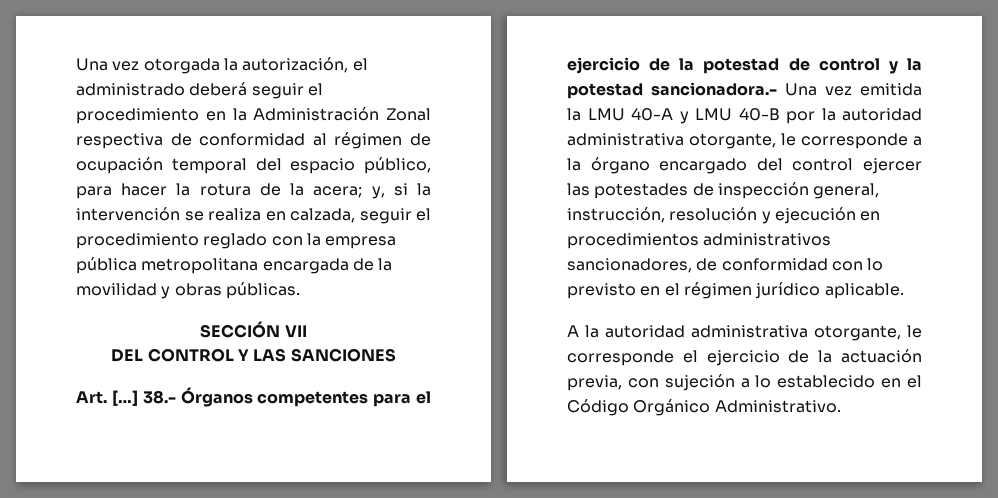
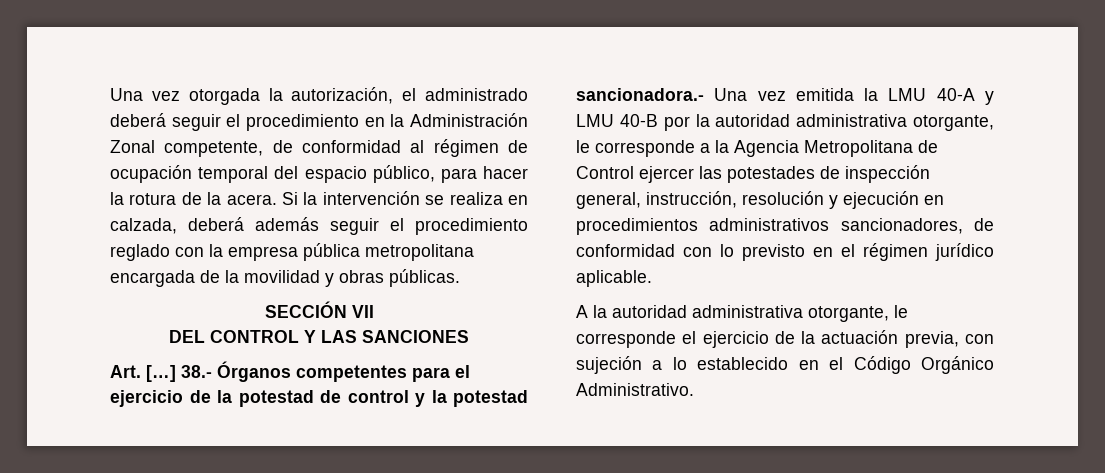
[76,133,163,149] respectiva -> [164,141,264,157] competente,
[313,183,408,199] acera; y, si -> [226,192,298,205] acera. Si
(355, 215) none -> [188,217,319,231] deberá además
[590,157,854,174] órgano encargado del control -> [734,140,938,157] [576,166,634,179] Agencia Metropolitana de Control

